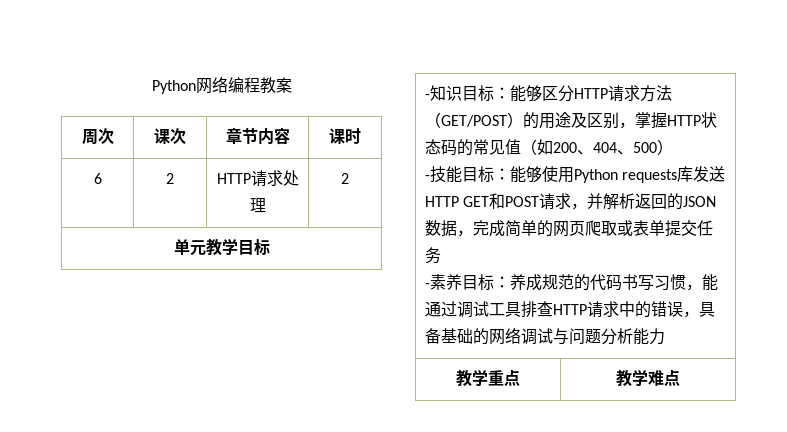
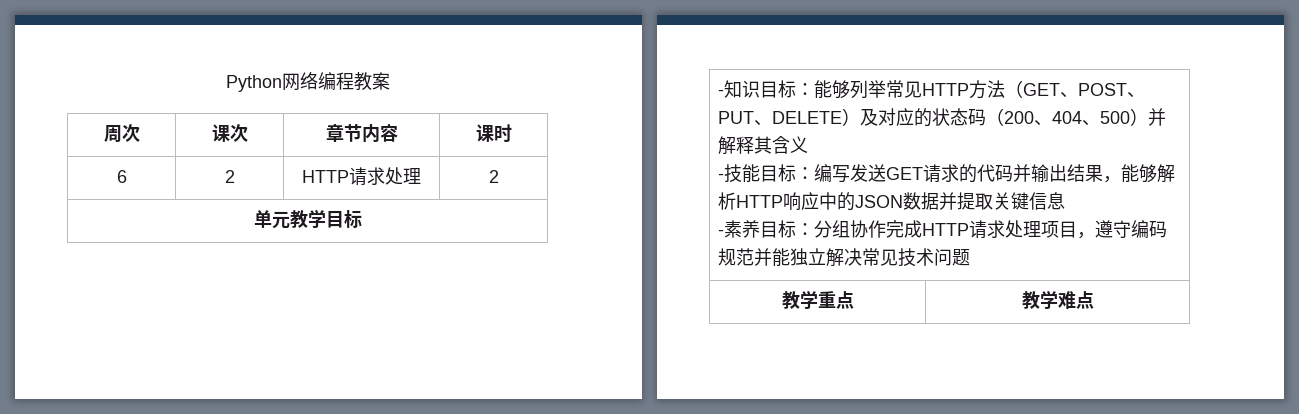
[541,85,672,102] [424,112,717,129] [424,139,553,156] 区分HTTP请求方法（GET/POST）的用途及区别，掌握HTTP状态码的常见值（如 -> [849,80,1145,99] [717,108,1004,127] 列举常见HTTP方法（GET、POST、PUT、DELETE）及对应的状态码（
(673, 147) none -> [1147,108,1166,126] [717,136,808,155] 并解释其含义
[509,166,725,183] [424,193,716,210] [424,220,713,237] [424,247,441,264] [424,274,718,291] [424,301,715,318] [424,327,569,345] 能够使用Python requests库发送HTTP GET和POST请求，并解析返回的JSON数据，完成简单的网页爬取或表单提交任务 // -素养目标：养成规范的代码书写习惯，能通过调试工具排查HTTP请求中的错误，具备基础的网络调试与 -> [813,164,1175,183] [717,192,1065,211] [717,220,1167,239] [717,248,934,267] 编写发送GET请求的代码并输出结果，能够解析HTTP响应中的JSON数据并提取关键信息 // -素养目标：分组协作完成HTTP请求处理项目，遵守编码规范并能独立解决常见技术
[600,328,665,345] 分析能力 -> (970, 257) none

